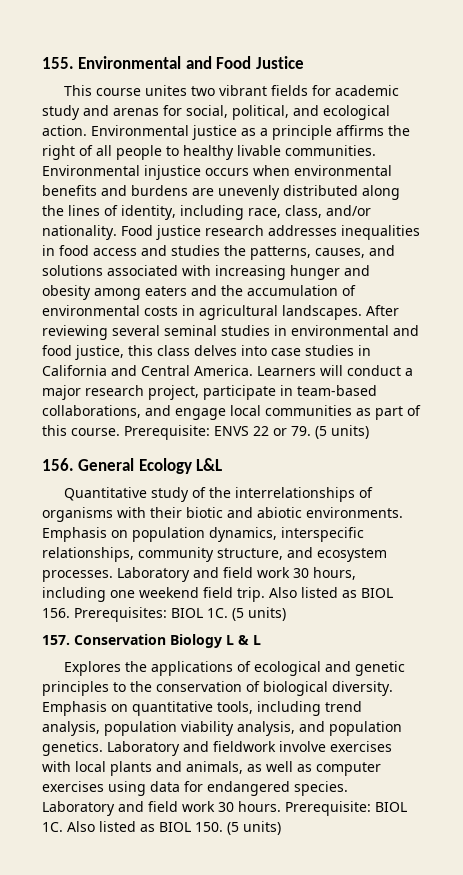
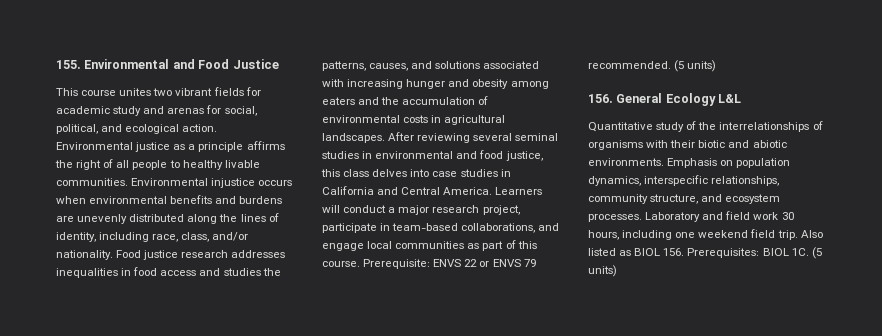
[291,426,311,436] 79. -> [492,259,536,267] [588,61,671,69] ENVS 79 recommended.
[42,634,261,648] [64,661,406,676] [42,681,393,696] [42,701,362,716] [42,721,402,736] [42,741,392,756] [42,761,381,776] [42,781,348,796] [42,801,407,816] [42,821,281,835] // 157. Conservation Biology L & L // Explores the applications of ecological and genetic principles to the conservation of biological diversity. Emphasis on quantitative tools, including trend analysis, population viability analysis, and population genetics. Laboratory and fieldwork involve exercises with local plants and animals, as well as computer exercises using data for endangered species. Laboratory and field work 30 hours. Prerequisite: BIOL 1C. Also listed as BIOL 150. (5 units) -> (617, 271) none

